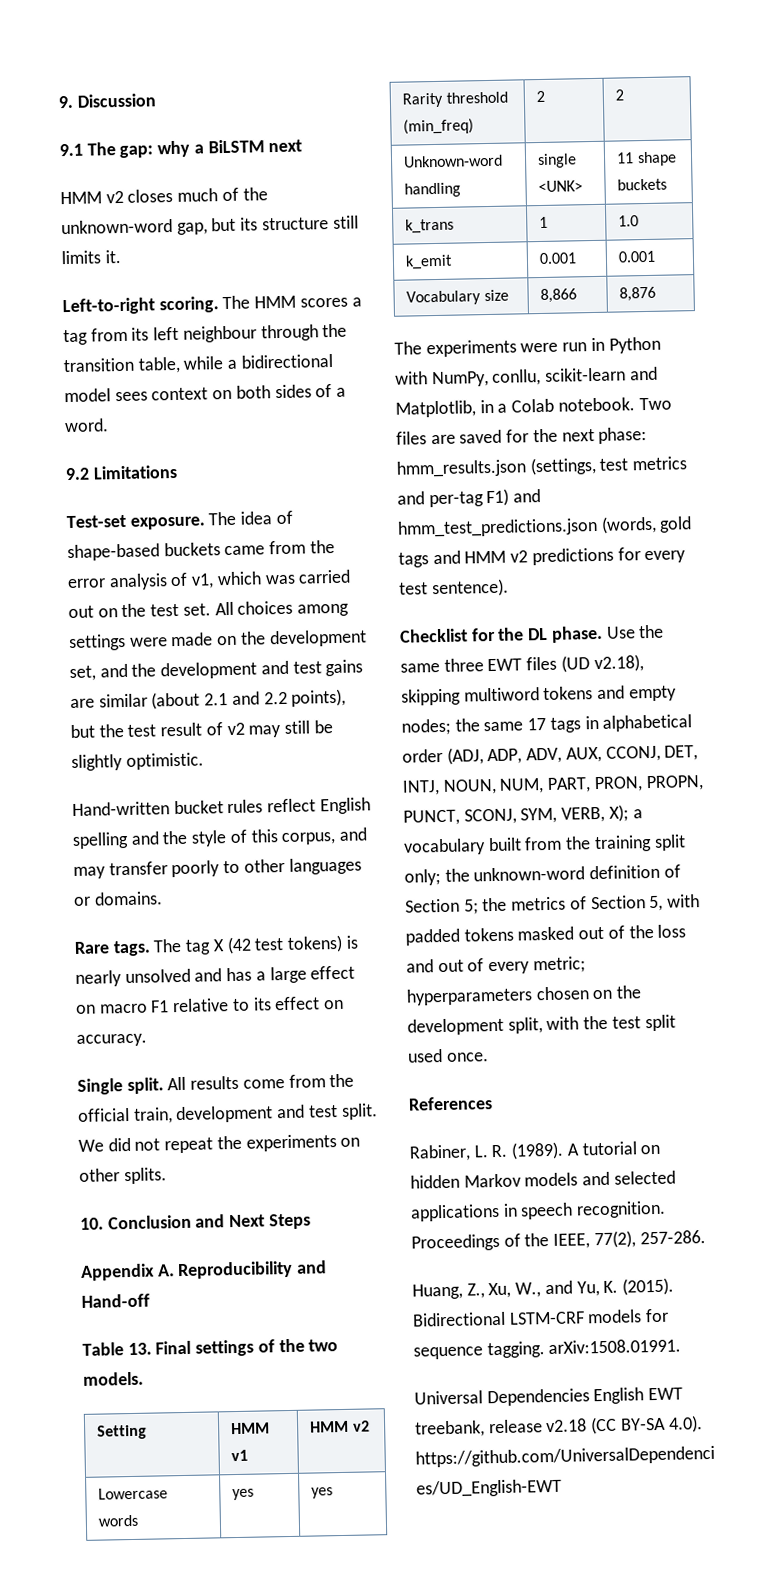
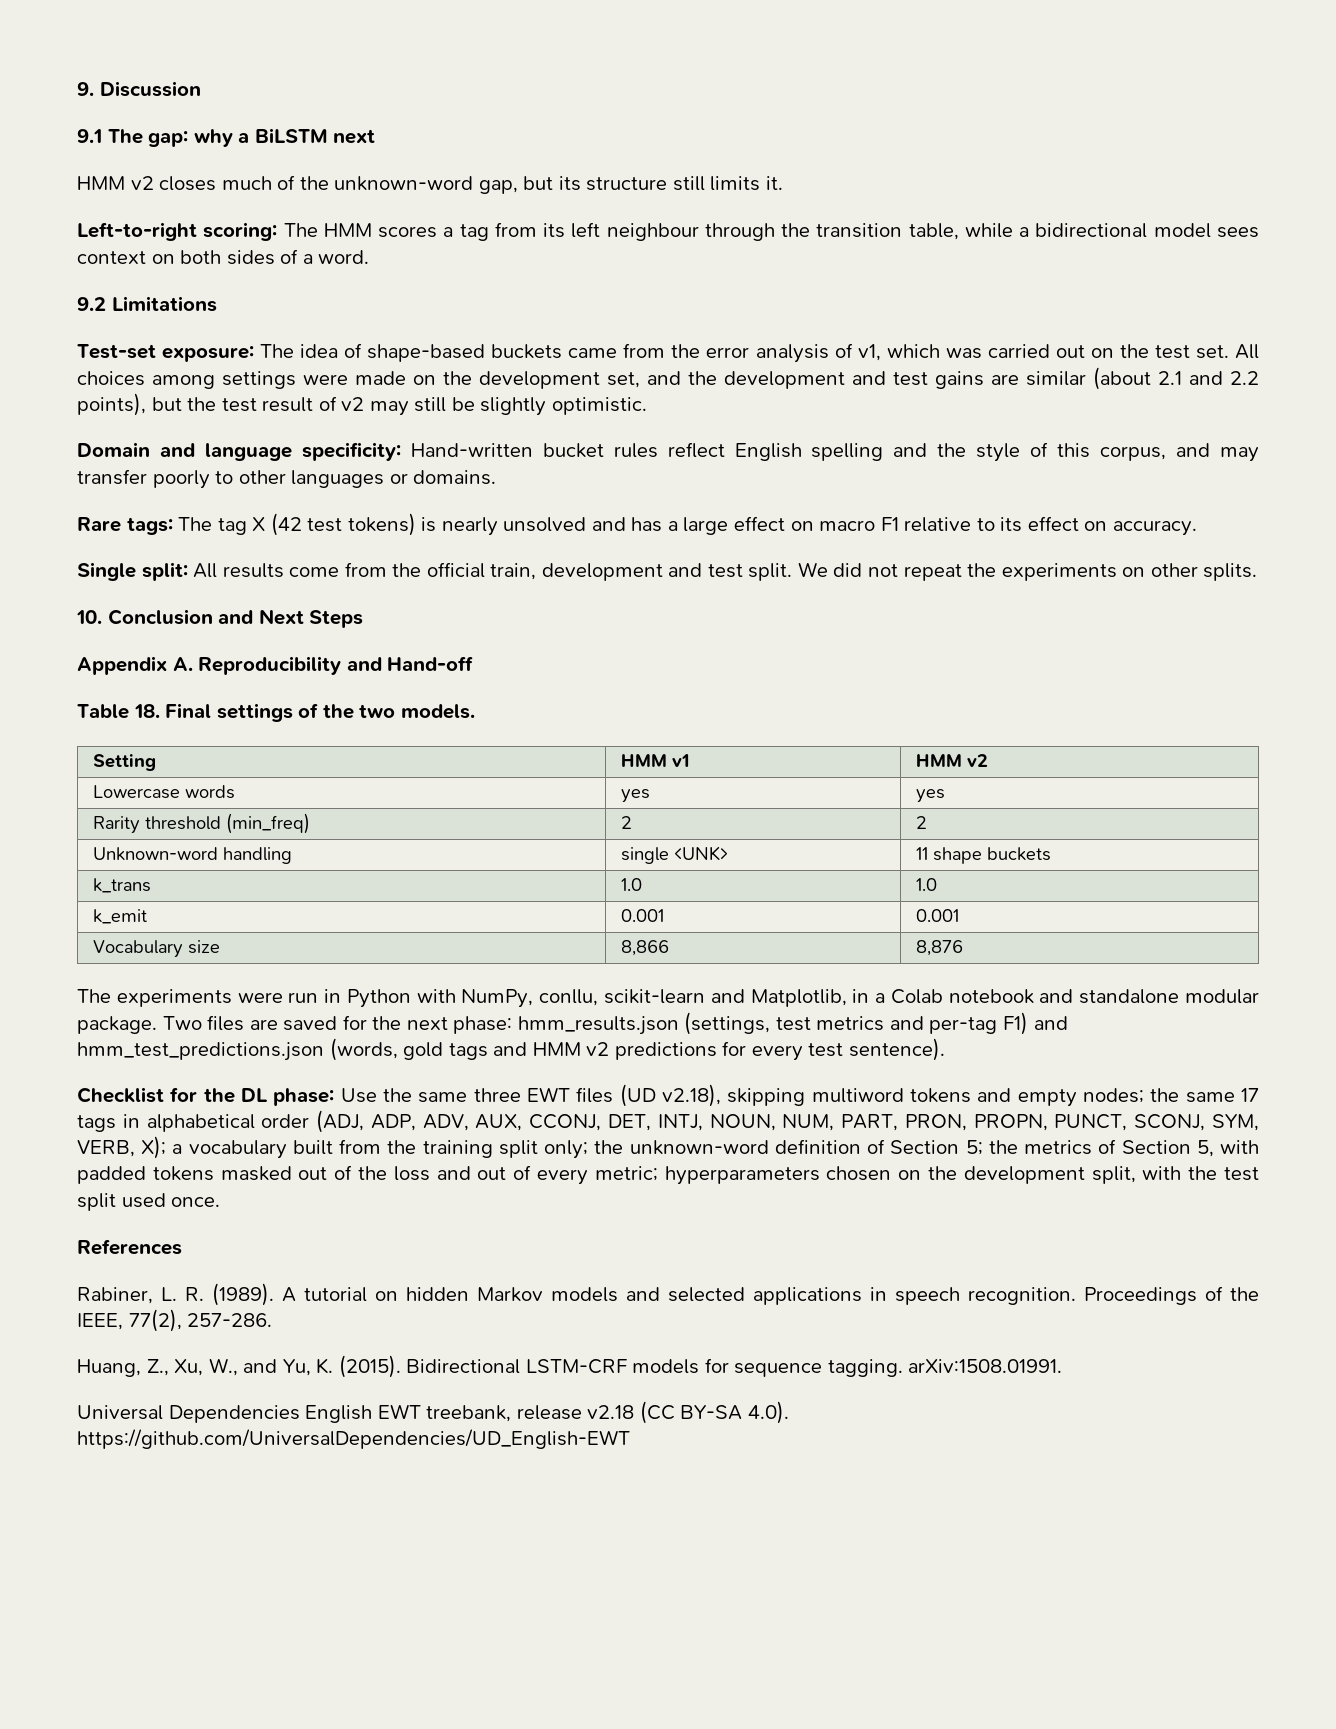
[158,296,219,314] scoring. -> [203,222,278,241] scoring:
[129,516,206,530] exposure. -> [162,346,255,362] exposure:
(204, 761) none -> [77,442,401,461] Domain and language specificity:
[112,940,151,957] tags. -> [126,517,173,535] tags:
[126,1077,164,1095] split. -> [141,562,188,581] split:
[127,1342,152,1356] 13. -> [133,704,160,718] 18.
[539,216,549,229] 1 -> [620,878,642,891] 1.0
[557,397,635,412] notebook. -> [948,989,1260,1004] [77,1016,157,1034] notebook and standalone modular package.
[550,625,603,643] phase. -> [273,1088,335,1106] phase:

